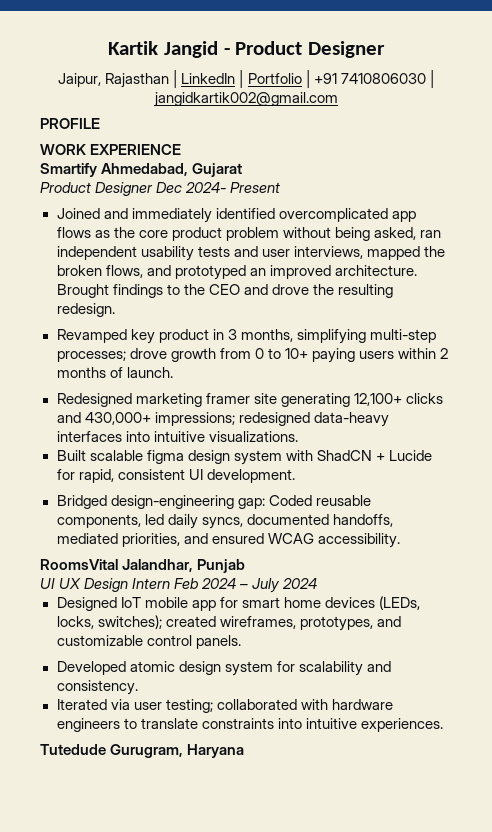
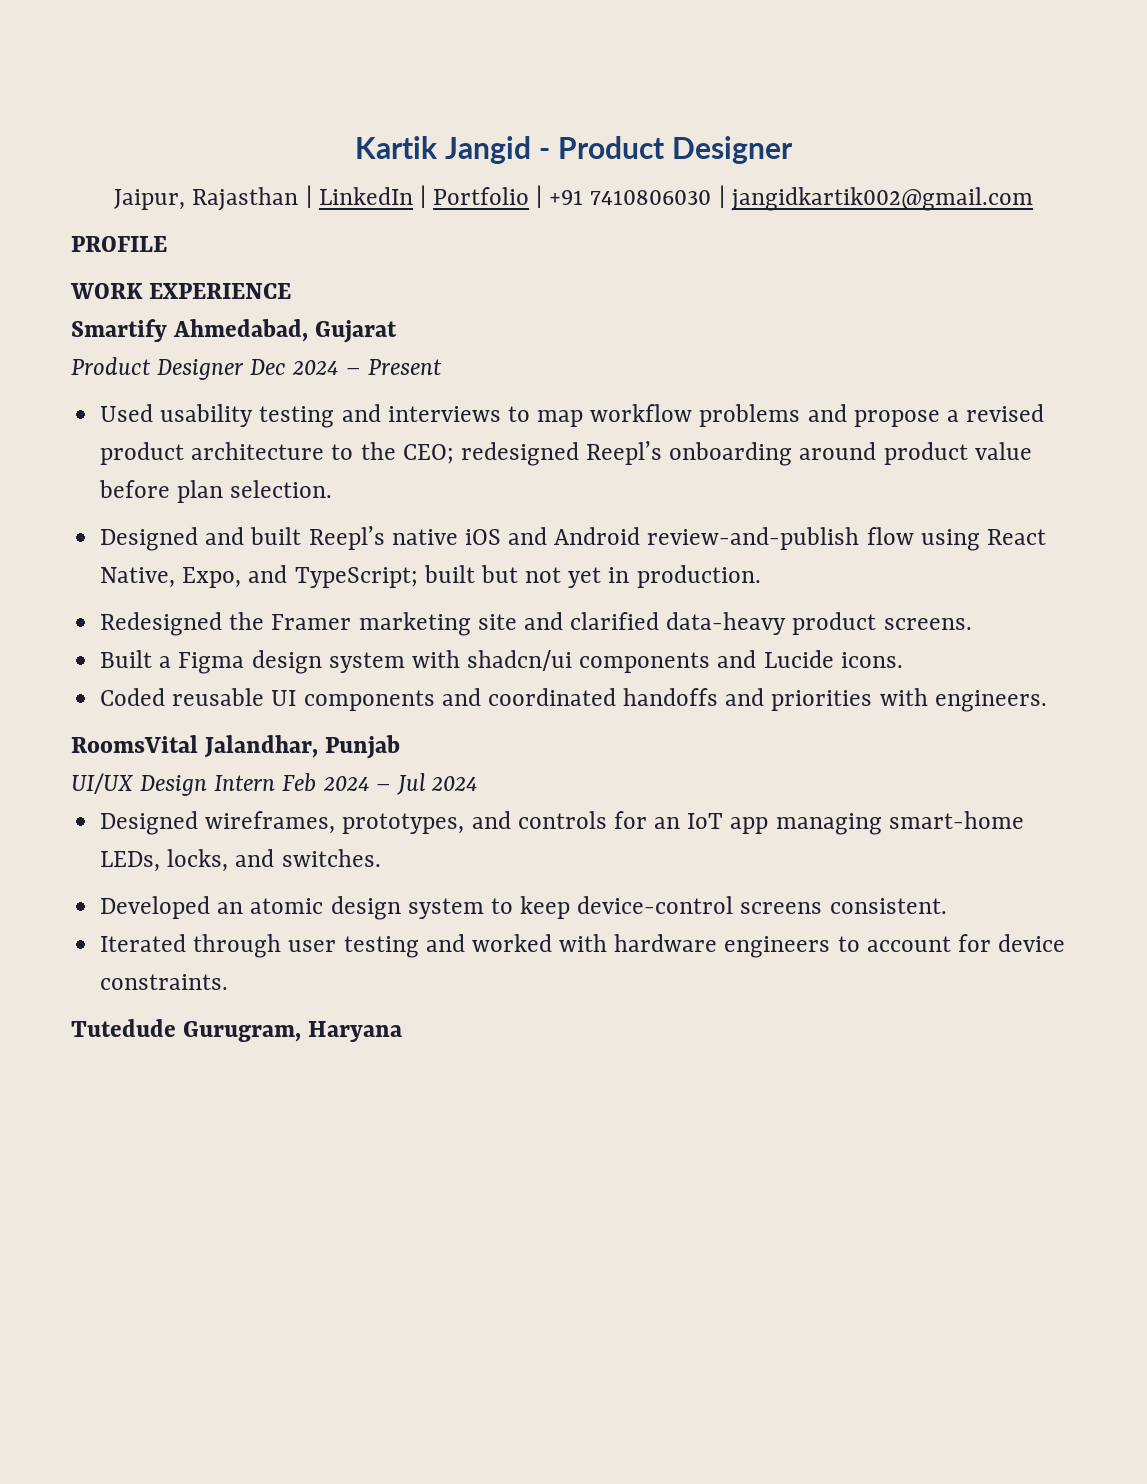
[185,182,227,193] 2024- -> [292,360,361,375] 2024 –
[56,208,416,223] [56,227,441,241] [56,246,445,261] [56,265,417,280] [56,284,393,298] [56,303,115,317] [56,329,436,344] [56,348,449,363] [56,367,173,378] [56,393,443,407] [56,412,389,427] [56,431,298,442] Joined and immediately identified overcomplicated app flows as the core product problem without being asked, ran independent usability tests and user interviews, mapped the broken flows, and prototyped an improved architecture. Brought findings to the CEO and drove the resulting redesign. // Revamped key product in 3 months, simplifying multi-step processes; drove growth from 0 to 10+ paying users within 2 months of launch. // Redesigned marketing framer site generating 12,100+ clicks and 430,000+ impressions; redesigned data-heavy interfaces into intuitive visualizations. -> [100,404,1045,428] [100,441,1032,466] [99,480,333,503] [100,526,1046,551] [100,565,761,588] [100,612,972,636] Used usability testing and interviews to map workflow problems and propose a revised product architecture to the CEO; redesigned Reepl’s onboarding around product value before plan selection. // Designed and built Reepl’s native iOS and Android review-and-publish flow using React Native, Expo, and TypeScript; built but not yet in production. // Redesigned the Framer marketing site and clarified data-heavy product screens.
[89,450,184,464] scalable figma -> [159,652,245,674] a Figma
[316,450,432,461] [56,469,295,483] [56,495,371,509] [56,514,393,529] [56,533,400,548] ShadCN + Lucide for rapid, consistent UI development. // Bridged design-engineering gap: Coded reusable components, led daily syncs, documented handoffs, mediated priorities, and ensured WCAG accessibility. -> [467,650,903,673] [100,688,1047,712] shadcn/ui components and Lucide icons. // Coded reusable UI components and coordinated handoffs and priorities with engineers.
[40,578,82,589] UI UX -> [71,773,133,794] UI/UX
[252,578,281,593] July -> [396,773,425,795] Jul
[120,596,420,611] [56,615,401,631] [56,635,241,649] IoT mobile app for smart home devices (LEDs, locks, switches); created wireframes, prototypes, and customizable control panels. -> [205,811,1024,835] [100,849,381,872] wireframes, prototypes, and controls for an IoT app managing smart-home LEDs, locks, and switches.
(126, 668) none -> [217,902,244,914] an
[276,661,391,676] [56,680,138,695] [56,699,393,713] [56,718,443,732] for scalability and consistency. // Iterated via user testing; collaborated with hardware engineers to translate constraints into intuitive experiences. -> [490,896,947,919] [100,934,1066,958] [100,974,229,990] to keep device-control screens consistent. // Iterated through user testing and worked with hardware engineers to account for device constraints.

